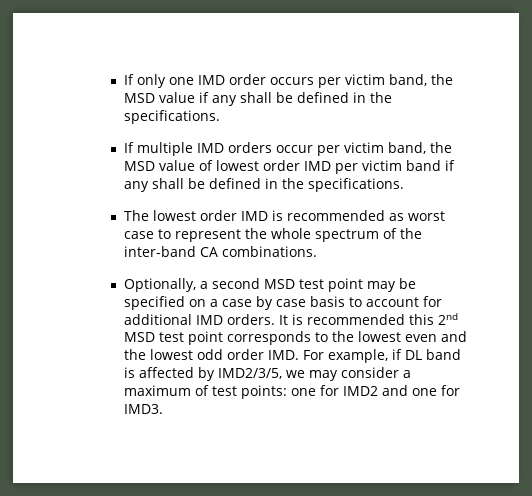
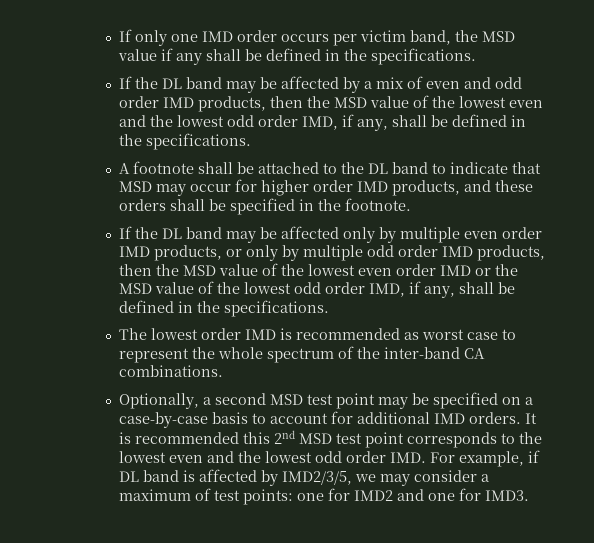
[136,142,452,156] [123,160,455,174] [123,181,149,192] multiple IMD orders occur per victim band, the MSD value of lowest order IMD per victim band if any -> [134,76,522,93] [118,95,543,112] [118,114,526,131] [118,133,251,150] [118,161,541,174] [118,179,533,196] [118,198,411,215] [118,226,542,243] [118,245,545,261] [118,263,518,276] [118,281,455,298] the DL band may be affected by a mix of even and odd order IMD products, then the MSD value of the lowest even and the lowest odd order IMD, if any, shall be defined in the specifications. // A footnote shall be attached to the DL band to indicate that MSD may occur for higher order IMD products, and these orders shall be specified in the footnote. // If the DL band may be affected only by multiple even order IMD products, or only by multiple odd order IMD products, then the MSD value of the lowest even order IMD or the MSD value of the lowest odd order IMD, if any,
[221,296,306,310] case by case -> [118,412,208,428] case-by-case

